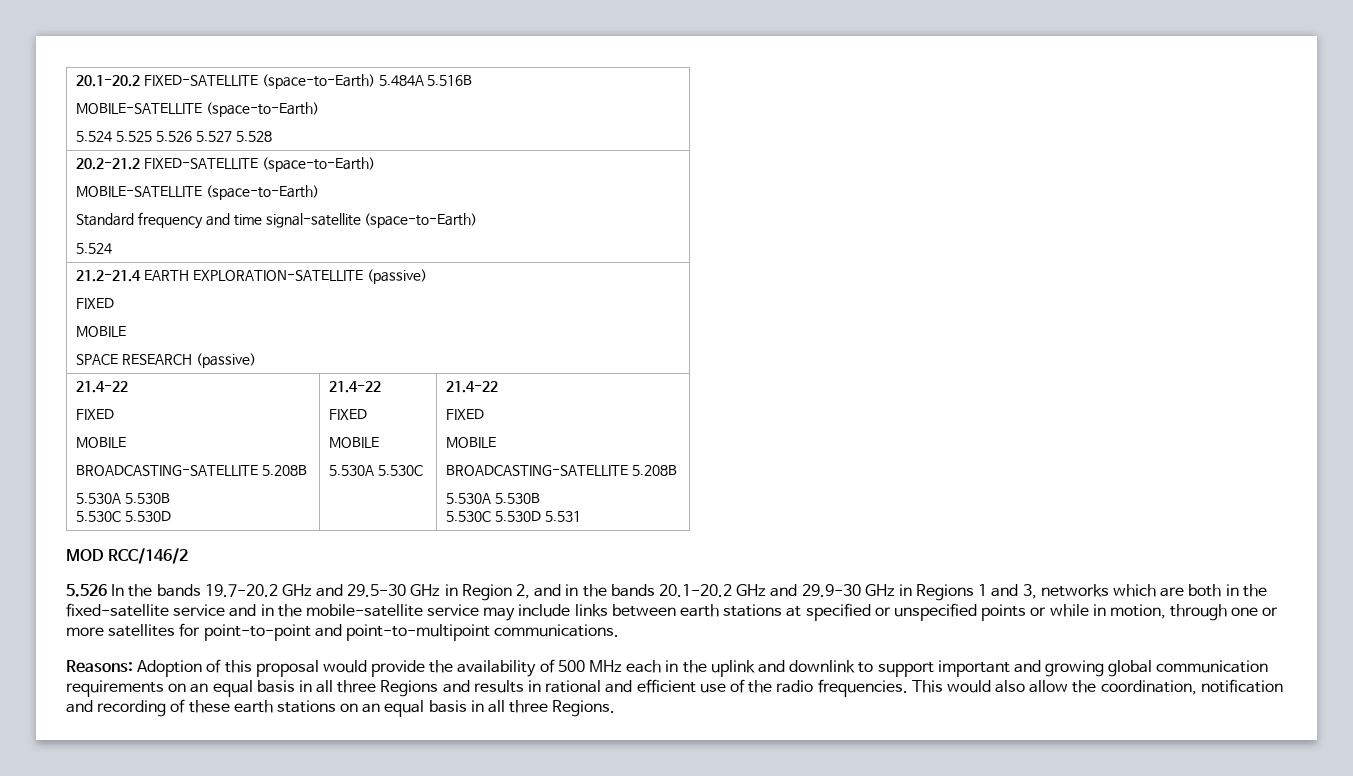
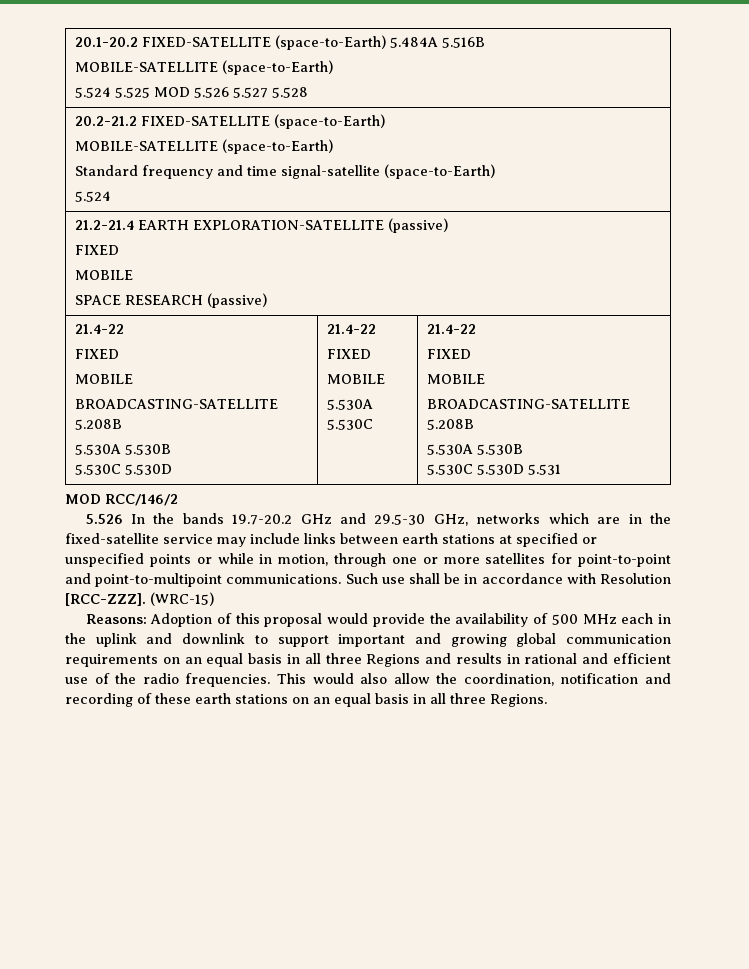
(153, 136) none -> [154,87,191,97] MOD
[410,584,1037,601] GHz in Region 2, and in the bands 20.1-20.2 GHz and 29.9-30 GHz in Regions 1 and 3, -> [433,514,468,526] GHz,
[1188,584,1222,597] both -> (621, 520) none
[229,604,480,617] and in the mobile-satellite service -> (213, 539) none
(620, 630) none -> [345,573,671,584] [65,592,214,606] Such use shall be in accordance with Resolution [RCC-ZZZ]. (WRC-15)

